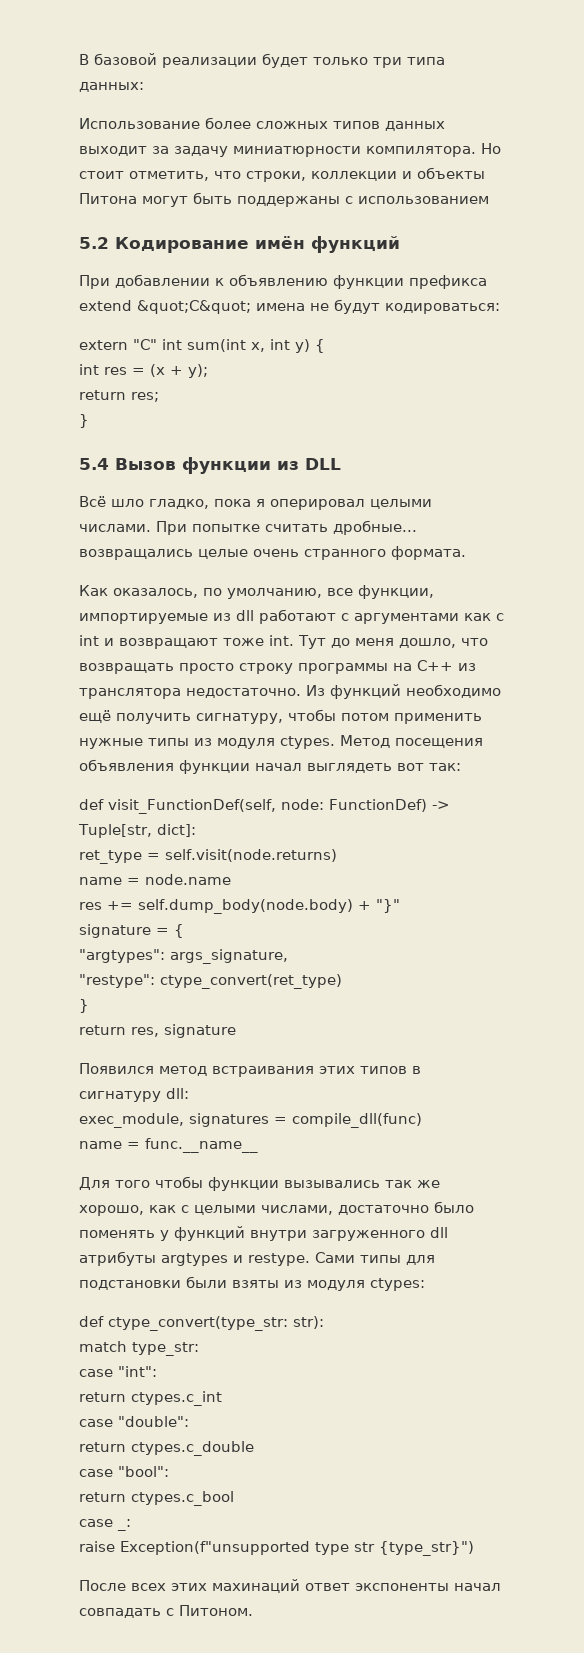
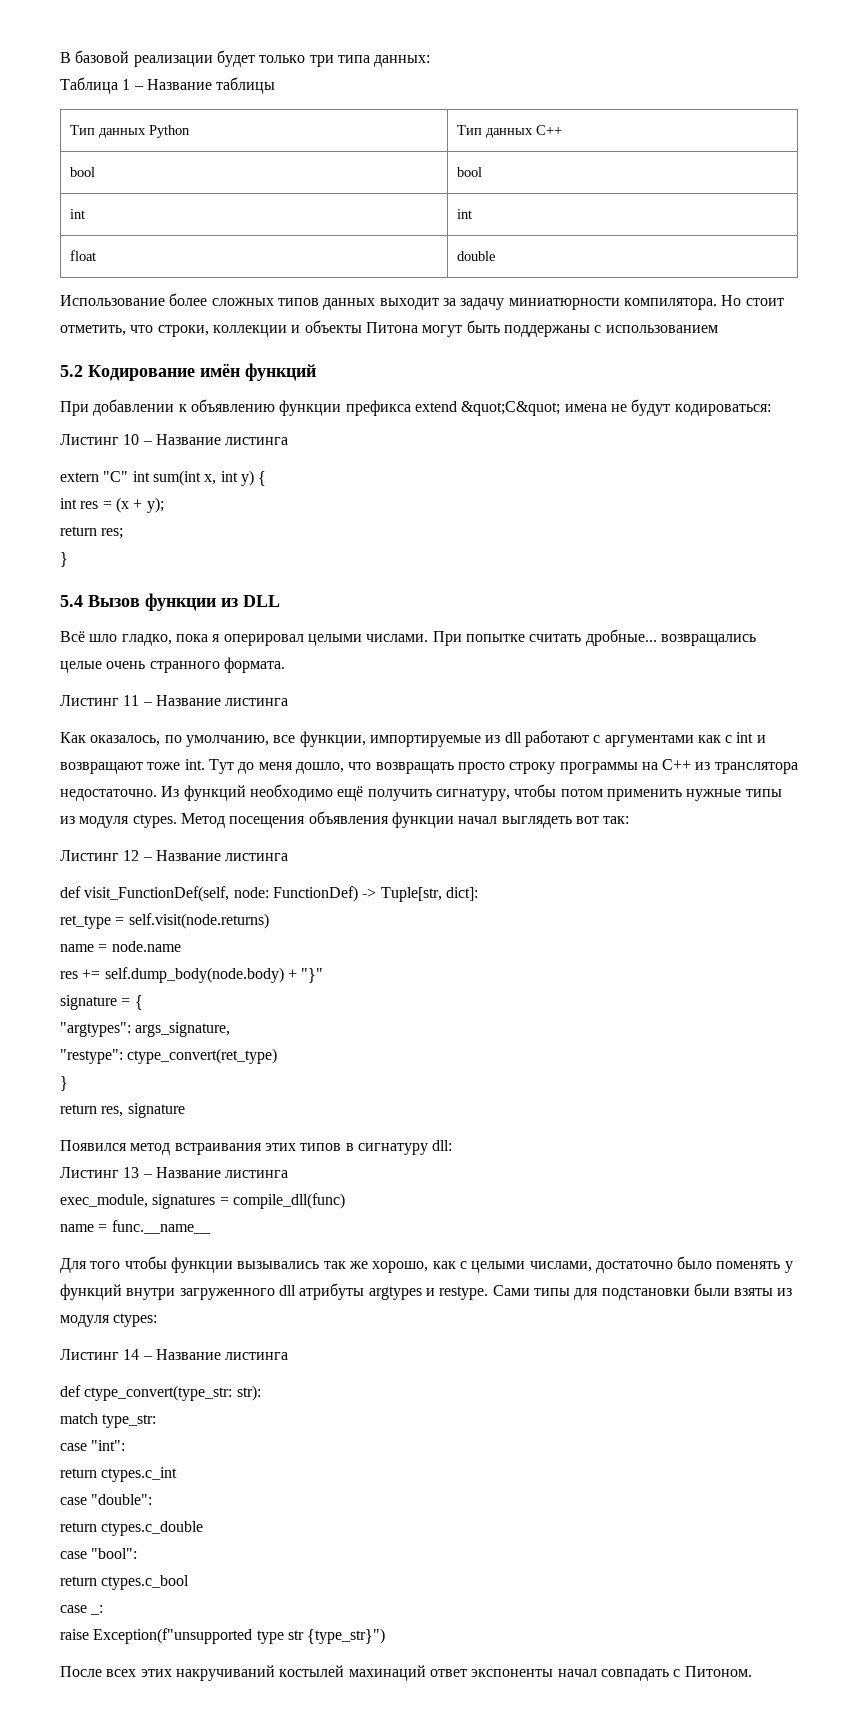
(144, 87) none -> [60,77,276,94] [70,125,191,138] [457,125,563,138] [70,167,96,177] [457,167,483,177] [70,209,86,219] [457,209,473,219] [70,250,97,261] [457,251,496,261] // Таблица 1 – Название таблицы // Тип данных Python | Тип данных C++ // bool | bool // int | int // float | double
(500, 308) none -> [60,434,289,445] // Листинг 10 – Название листинга
(466, 553) none -> [60,695,289,706] // Листинг 11 – Название листинга
(461, 767) none -> [60,850,289,861] // Листинг 12 – Название листинга
(189, 1093) none -> [60,1167,289,1178] // Листинг 13 – Название листинга
(425, 1284) none -> [60,1349,289,1360] // Листинг 14 – Название листинга
(207, 1587) none -> [175,1665,345,1681] накручиваний костылей

